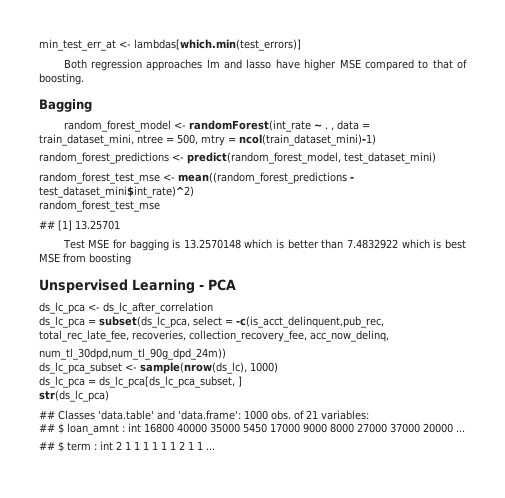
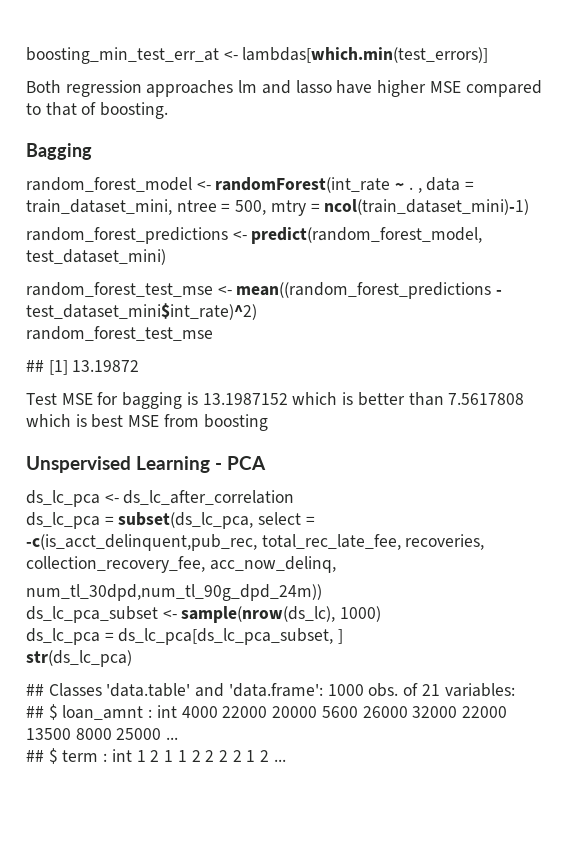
[39,39,116,51] min_test_err_at -> [26,47,219,64] boosting_min_test_err_at
[75,220,120,230] 13.25701 -> [72,360,140,372] 13.19872
[183,239,241,249] 13.2570148 -> [202,393,288,405] 13.1987152
[347,239,399,249] 7.4832922 -> [448,393,525,405] 7.5617808
[144,423,453,433] 16800 40000 35000 5450 17000 9000 8000 27000 37000 20000 -> [181,706,507,718] [26,728,162,740] 4000 22000 20000 5600 26000 32000 22000 13500 8000 25000
[116,441,203,450] 2 1 1 1 1 1 1 2 1 1 -> [136,750,270,762] 1 2 1 1 2 2 2 2 1 2

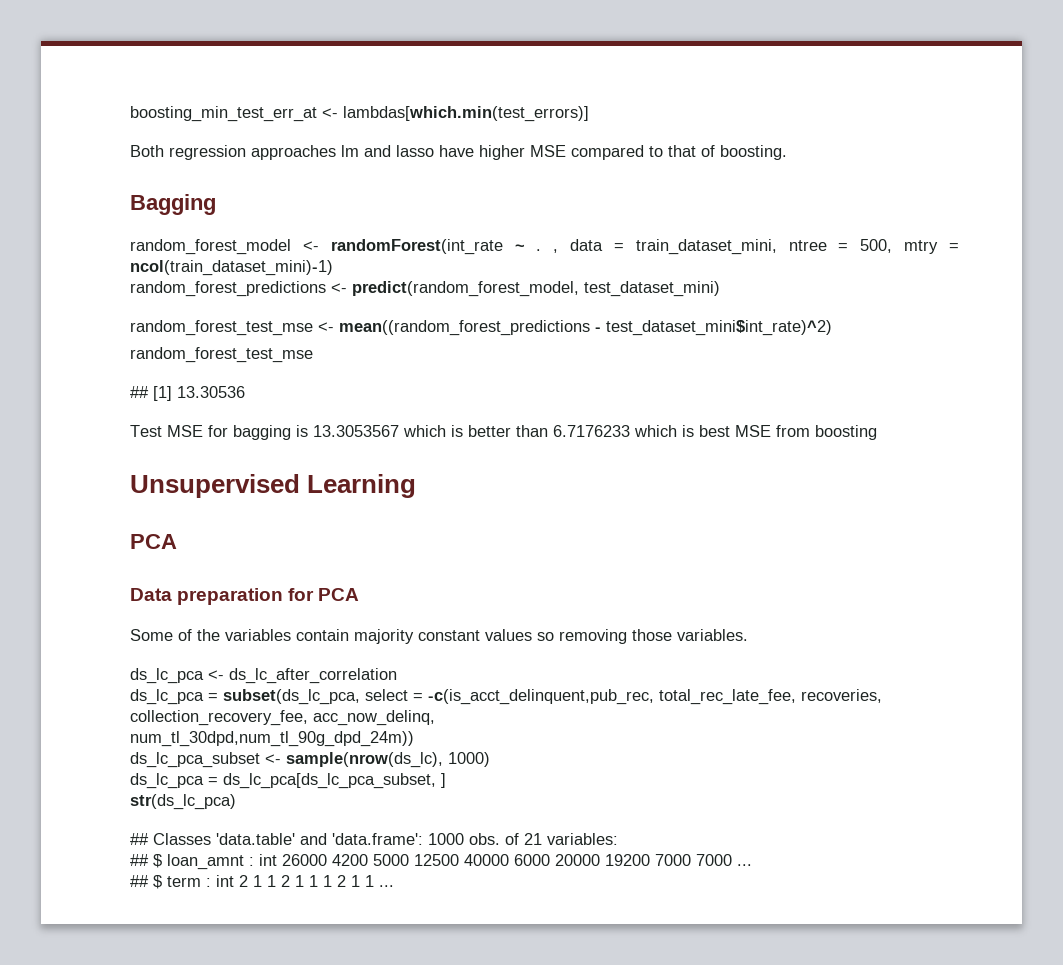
[72,360,140,372] 13.19872 -> [177,386,245,398] 13.30536
[202,393,288,405] 13.1987152 -> [313,425,399,437] 13.3053567
[448,393,525,405] 7.5617808 -> [553,425,630,437] 6.7176233
[26,456,131,473] Unspervised -> [130,474,300,498] Unsupervised
[215,456,266,470] - PCA -> [130,534,177,549] [130,588,360,605] [130,629,748,644] // PCA // Data preparation for PCA // Some of the variables contain majority constant values so removing those variables.
[181,706,507,718] [26,728,162,740] 4000 22000 20000 5600 26000 32000 22000 13500 8000 25000 -> [282,854,732,866] 26000 4200 5000 12500 40000 6000 20000 19200 7000 7000
[136,750,270,762] 1 2 1 1 2 2 2 2 1 2 -> [239,875,374,887] 2 1 1 2 1 1 1 2 1 1

